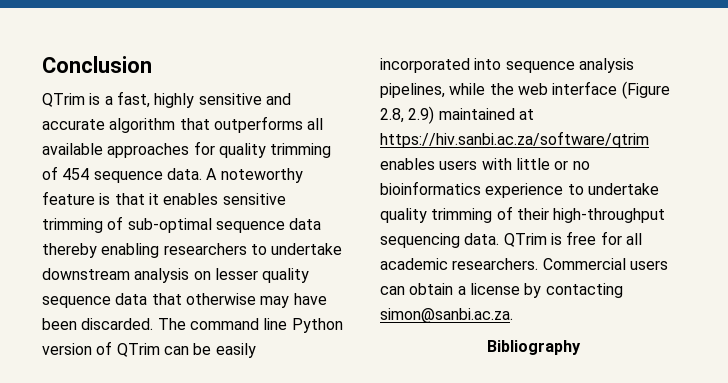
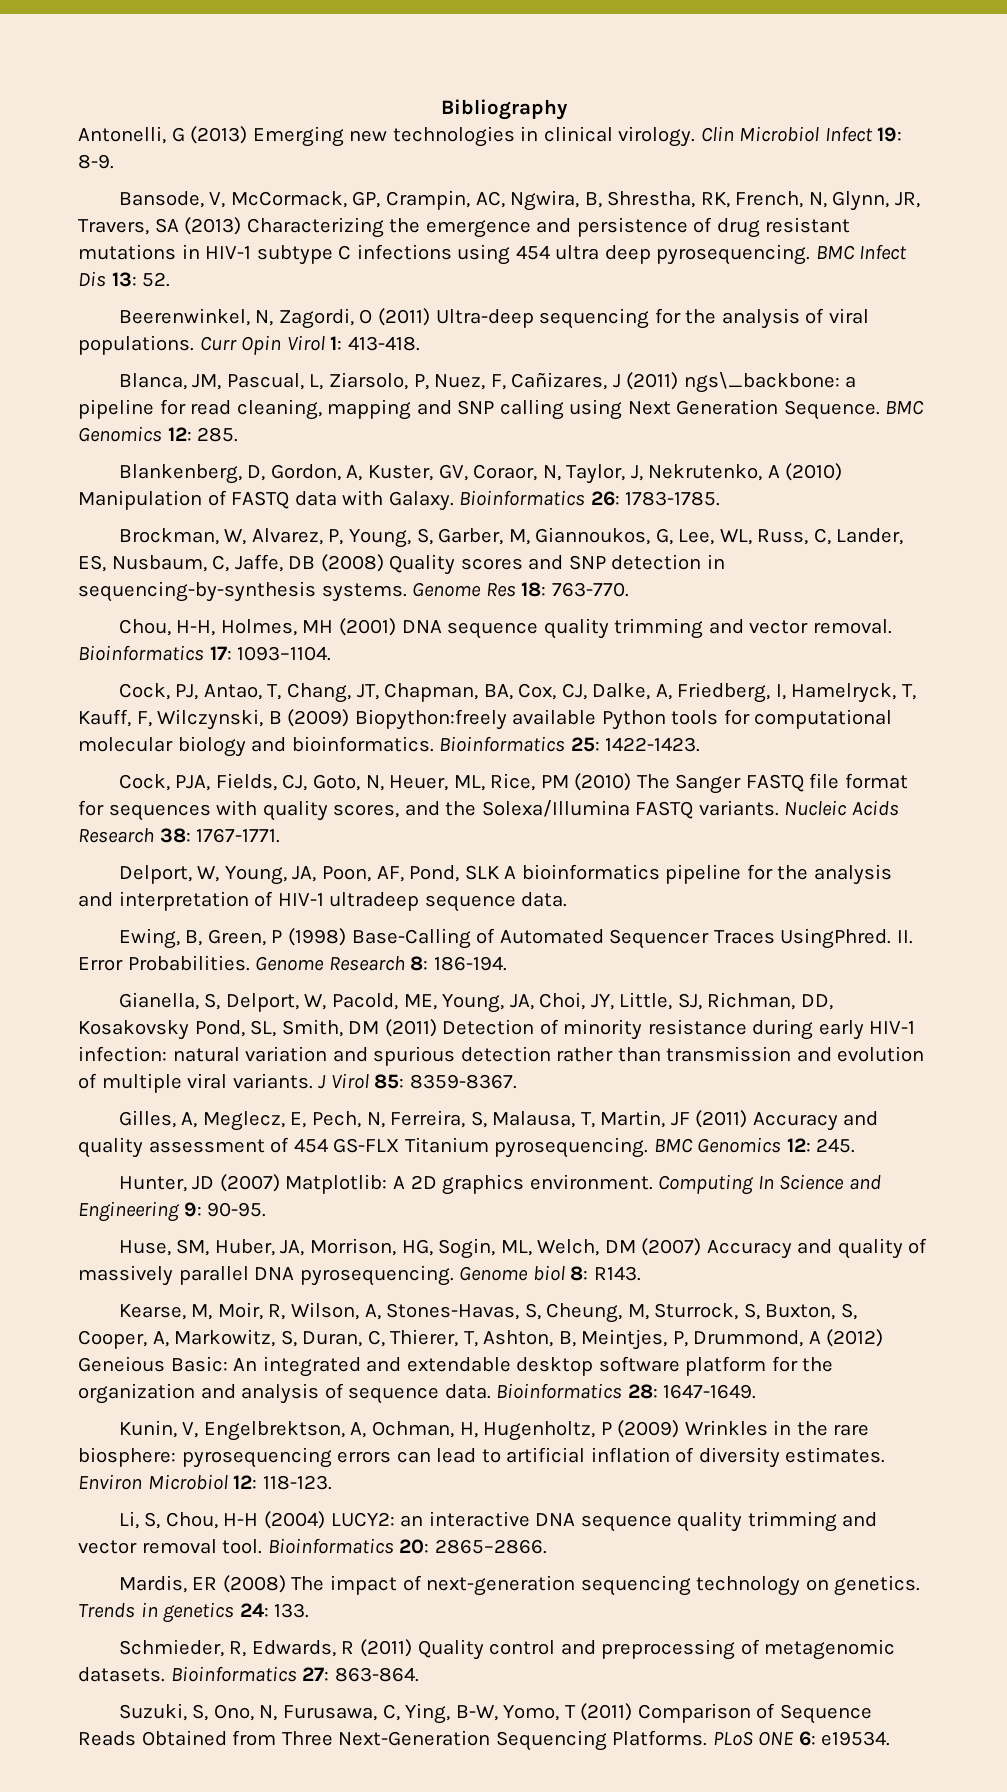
[42,56,152,73] [42,91,291,108] [42,116,324,133] [42,141,332,158] [42,166,303,183] [42,191,286,205] [42,216,322,233] [42,243,343,258] [42,268,310,283] [42,293,327,308] [42,318,343,333] [42,341,256,358] [380,58,634,73] [380,81,670,99] [380,106,534,124] [380,131,649,148] [380,158,590,170] [380,181,659,198] [380,206,666,223] [380,231,642,248] [380,258,668,270] [380,283,623,298] [380,308,513,323] [486,340,581,355] Conclusion // QTrim is a fast, highly sensitive and accurate algorithm that outperforms all available approaches for quality trimming of 454 sequence data. A noteworthy feature is that it enables sensitive trimming of sub-optimal sequence data thereby enabling researchers to undertake downstream analysis on lesser quality sequence data that otherwise may have been discarded. The command line Python version of QTrim can be easily incorporated into sequence analysis pipelines, while the web interface (Figure 2.8, 2.9) maintained at https://hiv.sanbi.ac.za/software/qtrim enables users with little or no bioinformatics experience to undertake quality trimming of their high-throughput sequencing data. QTrim is free for all academic researchers. Commercial users can obtain a license by contacting simon@sanbi.ac.za. // Bibliography -> [440,99,568,120] [78,126,903,147] [78,154,114,169] [118,190,920,211] [78,217,851,238] [78,244,908,265] [78,271,171,287] [118,308,869,329] [78,335,420,355] [118,372,857,393] [78,399,925,420] [78,426,239,442] [118,463,843,484] [78,490,721,511] [118,527,904,548] [78,554,725,575] [78,581,629,602] [118,618,892,639] [78,645,332,661] [118,682,916,703] [78,709,893,730] [78,736,701,757] [118,773,908,794] [78,800,899,821] [78,828,281,843] [118,864,892,885] [78,891,568,912] [118,928,913,949] [78,955,507,971] [118,992,833,1013] [78,1019,916,1040] [78,1046,925,1066] [78,1073,517,1093] [118,1110,879,1131] [78,1137,856,1158] [118,1174,881,1195] [78,1201,267,1222] [118,1238,928,1259] [78,1265,641,1286] [118,1302,857,1323] [78,1329,884,1350] [78,1356,834,1377] [78,1383,757,1404] [118,1420,870,1441] [78,1447,886,1468] [78,1474,332,1490] [118,1511,878,1532] [78,1538,547,1554] [118,1575,921,1596] [78,1602,310,1623] [118,1639,896,1660] [78,1666,419,1682] [118,1703,872,1724] [78,1730,891,1751] Bibliography // Antonelli, G (2013) Emerging new technologies in clinical virology. Clin Microbiol Infect 19: 8-9. // Bansode, V, McCormack, GP, Crampin, AC, Ngwira, B, Shrestha, RK, French, N, Glynn, JR, Travers, SA (2013) Characterizing the emergence and persistence of drug resistant mutations in HIV-1 subtype C infections using 454 ultra deep pyrosequencing. BMC Infect Dis 13: 52. // Beerenwinkel, N, Zagordi, O (2011) Ultra-deep sequencing for the analysis of viral populations. Curr Opin Virol 1: 413-418. // Blanca, JM, Pascual, L, Ziarsolo, P, Nuez, F, Cañizares, J (2011) ngs\_backbone: a pipeline for read cleaning, mapping and SNP calling using Next Generation Sequence. BMC Genomics 12: 285. // Blankenberg, D, Gordon, A, Kuster, GV, Coraor, N, Taylor, J, Nekrutenko, A (2010) Manipulation of FASTQ data with Galaxy. Bioinformatics 26: 1783-1785. // Brockman, W, Alvarez, P, Young, S, Garber, M, Giannoukos, G, Lee, WL, Russ, C, Lander, ES, Nusbaum, C, Jaffe, DB (2008) Quality scores and SNP detection in sequencing-by-synthesis systems. Genome Res 18: 763-770. // Chou, H-H, Holmes, MH (2001) DNA sequence quality trimming and vector removal. Bioinformatics 17: 1093–1104. // Cock, PJ, Antao, T, Chang, JT, Chapman, BA, Cox, CJ, Dalke, A, Friedberg, I, Hamelryck, T, Kauff, F, Wilczynski, B (2009) Biopython:freely available Python tools for computational molecular biology and bioinformatics. Bioinformatics 25: 1422-1423. // Cock, PJA, Fields, CJ, Goto, N, Heuer, ML, Rice, PM (2010) The Sanger FASTQ file format for sequences with quality scores, and the Solexa/Illumina FASTQ variants. Nucleic Acids Research 38: 1767-1771. // Delport, W, Young, JA, Poon, AF, Pond, SLK A bioinformatics pipeline for the analysis and interpretation of HIV-1 ultradeep sequence data. // Ewing, B, Green, P (1998) Base-Calling of Automated Sequencer Traces UsingPhred. II. Error Probabilities. Genome Research 8: 186-194. // Gianella, S, Delport, W, Pacold, ME, Young, JA, Choi, JY, Little, SJ, Richman, DD, Kosakovsky Pond, SL, Smith, DM (2011) Detection of minority resistance during early HIV-1 infection: natural variation and spurious detection rather than transmission and evolution of multiple viral variants. J Virol 85: 8359-8367. // Gilles, A, Meglecz, E, Pech, N, Ferreira, S, Malausa, T, Martin, JF (2011) Accuracy and quality assessment of 454 GS-FLX Titanium pyrosequencing. BMC Genomics 12: 245. // Hunter, JD (2007) Matplotlib: A 2D graphics environment. Computing In Science and Engineering 9: 90-95. // Huse, SM, Huber, JA, Morrison, HG, Sogin, ML, Welch, DM (2007) Accuracy and quality of massively parallel DNA pyrosequencing. Genome biol 8: R143. // Kearse, M, Moir, R, Wilson, A, Stones-Havas, S, Cheung, M, Sturrock, S, Buxton, S, Cooper, A, Markowitz, S, Duran, C, Thierer, T, Ashton, B, Meintjes, P, Drummond, A (2012) Geneious Basic: An integrated and extendable desktop software platform for the organization and analysis of sequence data. Bioinformatics 28: 1647-1649. // Kunin, V, Engelbrektson, A, Ochman, H, Hugenholtz, P (2009) Wrinkles in the rare biosphere: pyrosequencing errors can lead to artificial inflation of diversity estimates. Environ Microbiol 12: 118-123. // Li, S, Chou, H-H (2004) LUCY2: an interactive DNA sequence quality trimming and vector removal tool. Bioinformatics 20: 2865–2866. // Mardis, ER (2008) The impact of next-generation sequencing technology on genetics. Trends in genetics 24: 133. // Schmieder, R, Edwards, R (2011) Quality control and preprocessing of metagenomic datasets. Bioinformatics 27: 863-864. // Suzuki, S, Ono, N, Furusawa, C, Ying, B-W, Yomo, T (2011) Comparison of Sequence Reads Obtained from Three Next-Generation Sequencing Platforms. PLoS ONE 6: e19534.

